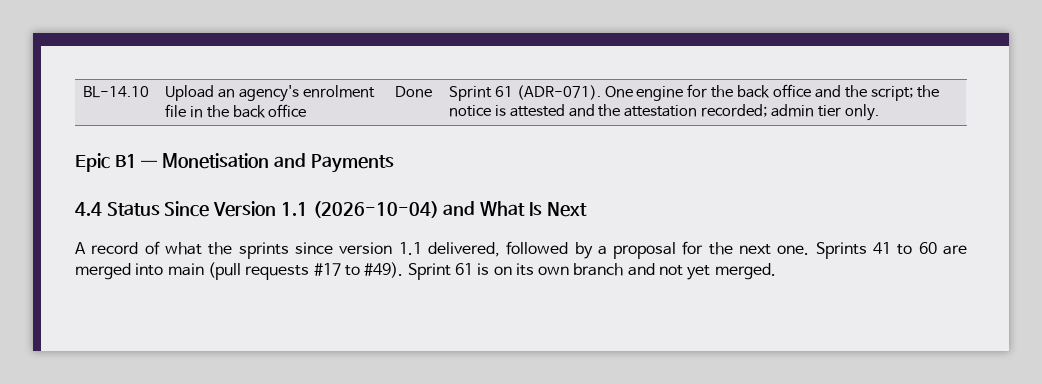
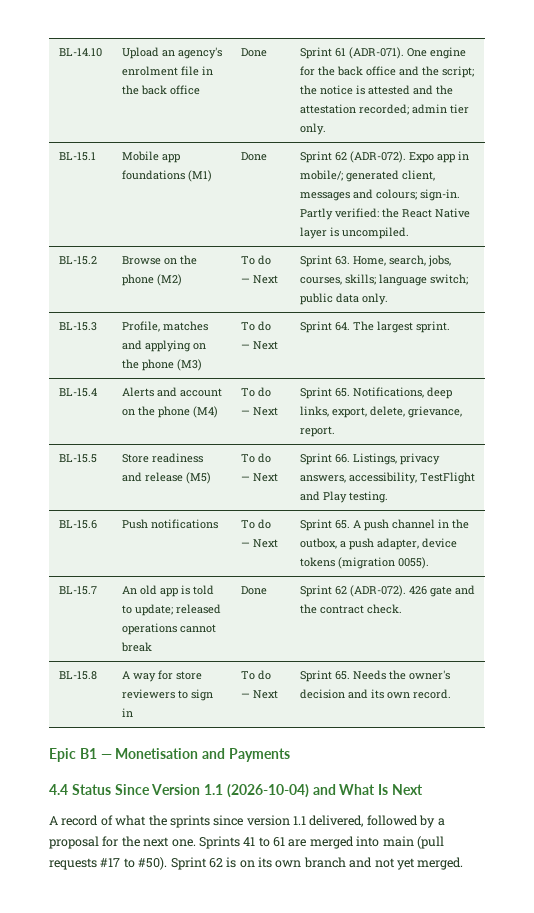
(880, 112) none -> [58,152,96,161] [121,151,180,163] [121,170,212,182] [240,152,267,161] [299,151,469,163] [299,170,435,182] [299,189,460,201] [299,208,470,220] [299,227,409,239] [58,256,97,265] [121,255,197,265] [121,274,182,286] [240,255,271,265] [240,275,278,284] [299,255,451,267] [299,274,468,286] [299,293,388,305] [58,322,97,331] [121,321,208,332] [121,340,206,352] [121,359,202,371] [240,321,271,331] [240,341,278,350] [299,321,450,333] [58,388,97,397] [121,387,222,397] [121,406,218,418] [240,387,271,397] [240,407,278,416] [299,387,452,399] [299,406,462,418] [299,426,335,437] [58,454,97,463] [121,453,203,463] [121,472,211,484] [240,453,271,463] [240,473,278,482] [299,453,440,465] [299,472,475,484] [299,491,388,503] [58,520,97,529] [121,519,218,529] [240,519,271,529] [240,539,278,548] [299,519,469,531] [299,538,457,550] [299,557,429,569] [58,586,97,595] [121,585,214,597] [121,604,221,616] [121,623,216,635] [120,642,152,652] [240,586,267,595] [299,585,475,597] [299,604,402,614] [58,671,97,680] [121,670,202,682] [121,689,213,701] [121,708,133,717] [240,670,271,680] [240,690,278,699] [299,670,450,682] [299,689,451,699] // BL-15.1 | Mobile app foundations (M1) | Done | Sprint 62 (ADR-072). Expo app in mobile/; generated client, messages and colours; sign-in. Partly verified: the React Native layer is uncompiled. // BL-15.2 | Browse on the phone (M2) | To do — Next | Sprint 63. Home, search, jobs, courses, skills; language switch; public data only. // BL-15.3 | Profile, matches and applying on the phone (M3) | To do — Next | Sprint 64. The largest sprint. // BL-15.4 | Alerts and account on the phone (M4) | To do — Next | Sprint 65. Notifications, deep links, export, delete, grievance, report. // BL-15.5 | Store readiness and release (M5) | To do — Next | Sprint 66. Listings, privacy answers, accessibility, TestFlight and Play testing. // BL-15.6 | Push notifications | To do — Next | Sprint 65. A push channel in the outbox, a push adapter, device tokens (migration 0055). // BL-15.7 | An old app is told to update; released operations cannot break | Done | Sprint 62 (ADR-072). 426 gate and the contract check. // BL-15.8 | A way for store reviewers to sign in | To do — Next | Sprint 65. Needs the owner's decision and its own record.
[918,242,937,254] 60 -> [273,837,285,847] 61
[364,262,473,280] #49). Sprint 61 -> [138,857,223,870] #50). Sprint 62

